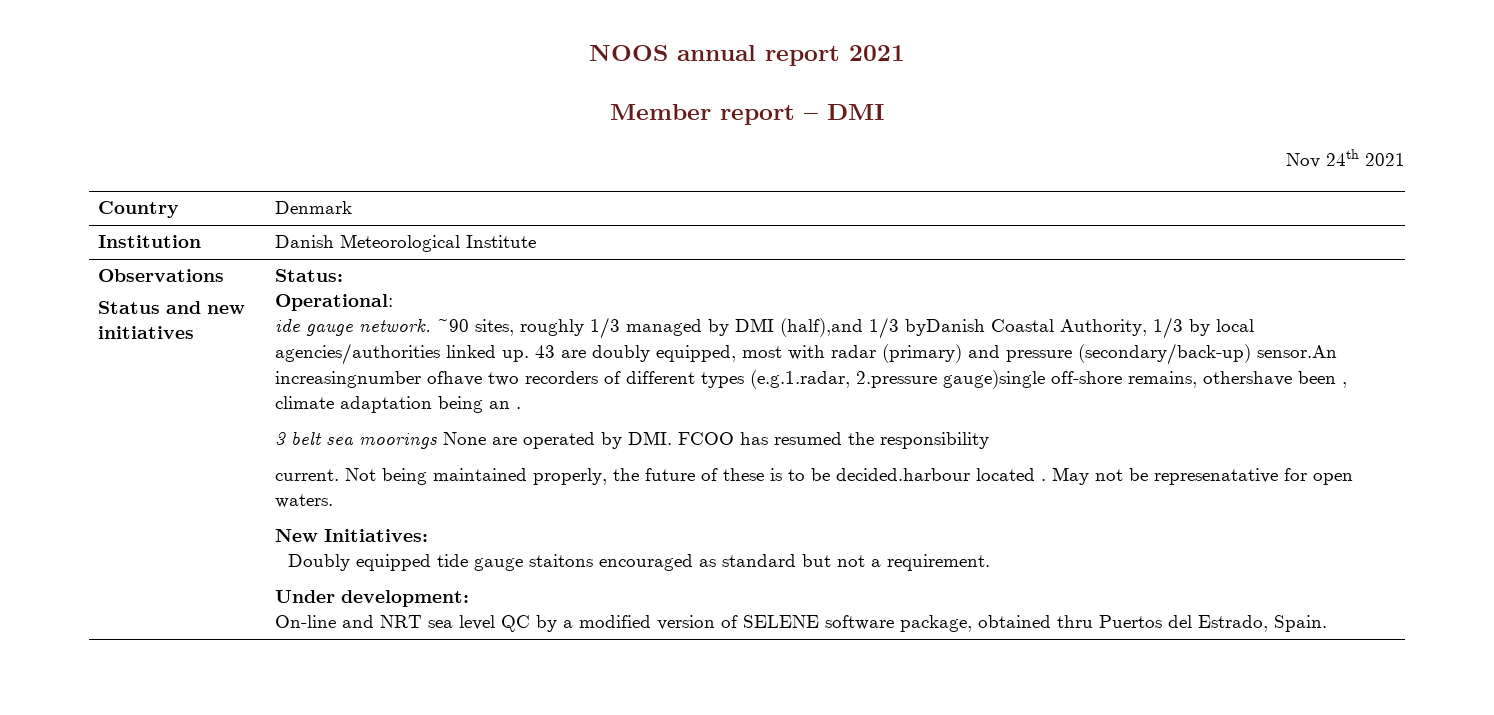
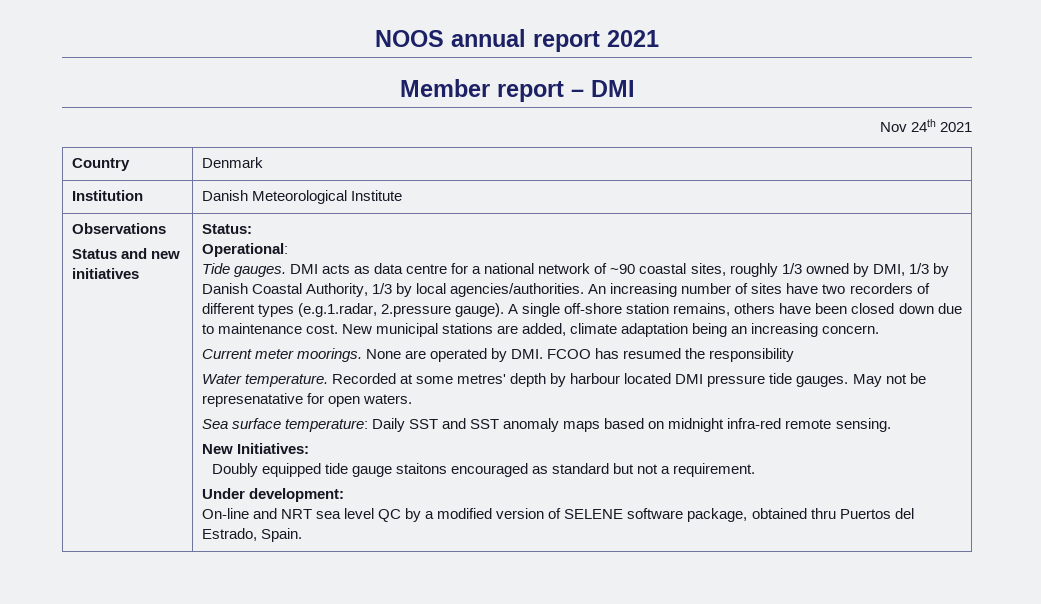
[275,317,986,339] ide gauge network. ~90 sites, roughly 1/3 managed by DMI (half),and 1/3 byDanish -> [201,263,949,277] [201,283,248,294] Tide gauges. DMI acts as data centre for a national network of ~90 coastal sites, roughly 1/3 owned by DMI, 1/3 by Danish
[275,343,1338,365] [275,371,483,388] agencies/authorities linked up. 43 are doubly equipped, most with radar (primary) and pressure (secondary/back-up) sensor.An increasingnumber ofhave -> [450,283,819,297] agencies/authorities. An increasing number of sites have
[943,370,1348,389] [275,396,522,413] [275,431,438,449] gauge)single off-shore remains, othershave been , climate adaptation being an . // 3 belt sea moorings -> [455,303,962,317] [201,323,880,337] [201,348,362,362] gauge). A single off-shore station remains, others have been closed down due to maintenance cost. New municipal stations are added, climate adaptation being an increasing concern. // Current meter moorings.
[275,468,1047,485] current. Not being maintained properly, the future of these is to be decided.harbour located . -> [201,373,849,387] Water temperature. Recorded at some metres' depth by harbour located DMI pressure tide gauges.
(334, 501) none -> [201,418,891,432] // Sea surface temperature: Daily SST and SST anomaly maps based on midnight infra-red remote sensing.

